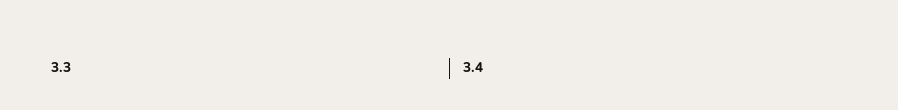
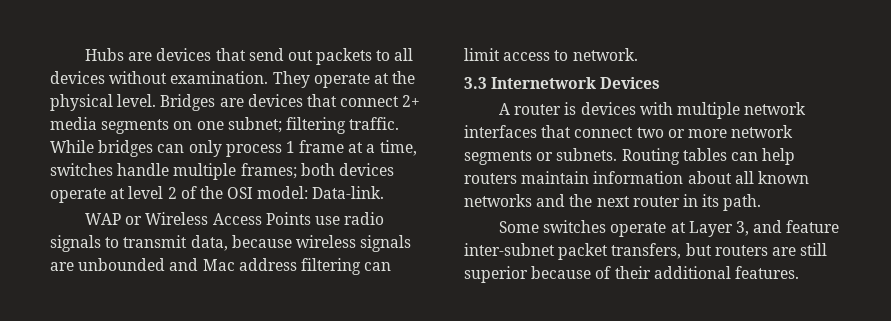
[50,62,71,72] [462,62,483,72] 3.3 // 3.4 -> [85,48,414,65] [50,71,416,88] [50,94,421,111] [50,117,400,134] [50,140,417,157] [50,163,394,180] [50,186,385,203] [85,212,385,225] [50,235,412,252] [50,258,392,275] [464,48,638,61] [464,77,661,89] [499,102,807,119] [464,125,794,138] [464,148,796,165] [464,171,809,184] [464,194,762,211] [499,220,840,237] [464,243,828,260] [464,266,799,283] Hubs are devices that send out packets to all devices without examination. They operate at the physical level. Bridges are devices that connect 2+ media segments on one subnet; filtering traffic. While bridges can only process 1 frame at a time, switches handle multiple frames; both devices operate at level 2 of the OSI model: Data-link. // WAP or Wireless Access Points use radio signals to transmit data, because wireless signals are unbounded and Mac address filtering can limit access to network. // 3.3 Internetwork Devices // A router is devices with multiple network interfaces that connect two or more network segments or subnets. Routing tables can help routers maintain information about all known networks and the next router in its path. // Some switches operate at Layer 3, and feature inter-subnet packet transfers, but routers are still superior because of their additional features.

